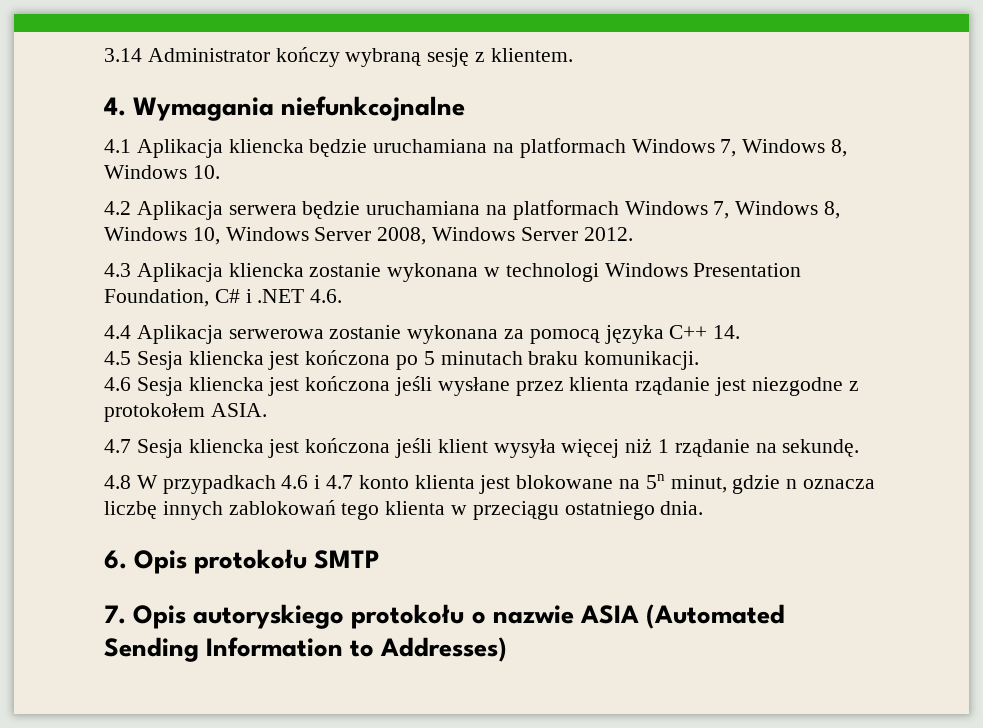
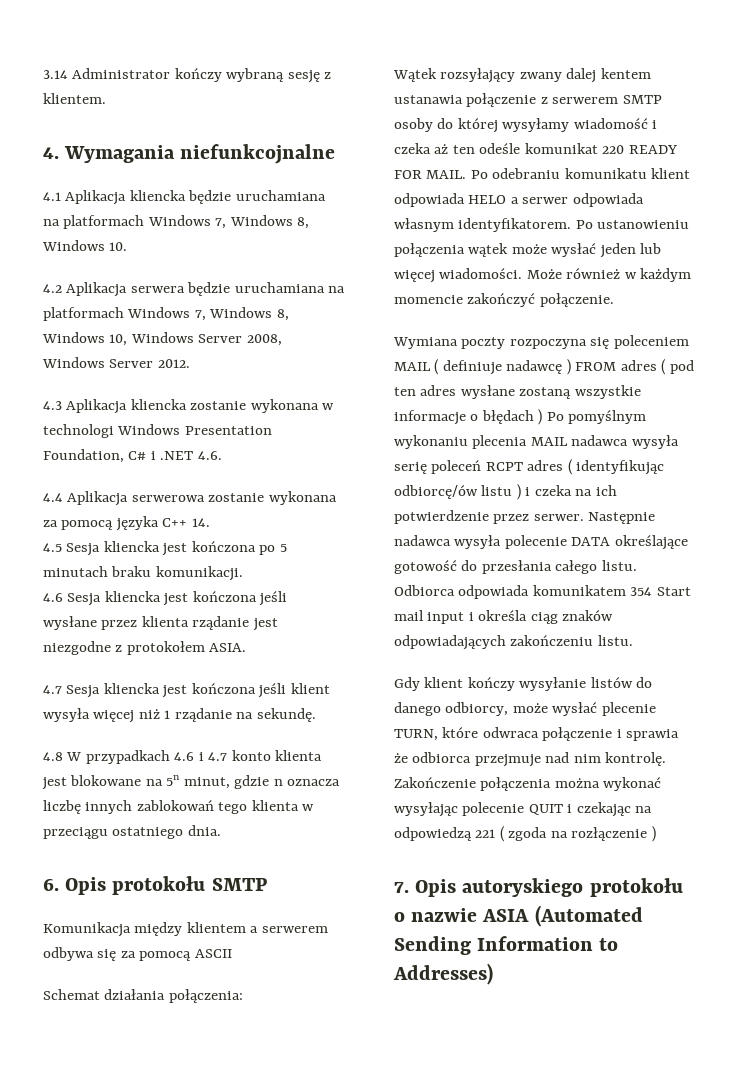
(381, 559) none -> [43,922,328,937] [43,947,232,961] [43,989,243,1003] [393,68,651,83] [394,93,662,107] [394,118,658,133] [394,143,677,154] [394,168,691,179] [394,193,644,207] [394,218,690,232] [394,243,662,258] [394,268,692,283] [394,293,614,307] [393,335,689,349] [394,359,694,375] [394,385,641,399] [394,409,647,425] [394,435,679,449] [394,459,665,475] [394,484,617,500] [394,510,656,524] [394,535,688,550] [394,560,637,574] [394,585,691,599] [394,610,614,624] [394,635,633,650] [394,677,653,691] [394,702,656,716] [394,727,680,741] [394,752,667,767] [394,777,662,791] [394,802,653,817] [394,826,656,842] // Komunikacja między klientem a serwerem odbywa się za pomocą ASCII // Schemat działania połączenia: // Wątek rozsyłający zwany dalej kentem ustanawia połączenie z serwerem SMTP osoby do której wysyłamy wiadomość i czeka aż ten odeśle komunikat 220 READY FOR MAIL. Po odebraniu komunikatu klient odpowiada HELO a serwer odpowiada własnym identyfikatorem. Po ustanowieniu połączenia wątek może wysłać jeden lub więcej wiadomości. Może również w każdym momencie zakończyć połączenie. // Wymiana poczty rozpoczyna się poleceniem MAIL ( definiuje nadawcę ) FROM adres ( pod ten adres wysłane zostaną wszystkie informacje o błędach ) Po pomyślnym wykonaniu plecenia MAIL nadawca wysyła serię poleceń RCPT adres ( identyfikując odbiorcę/ów listu ) i czeka na ich potwierdzenie przez serwer. Następnie nadawca wysyła polecenie DATA określające gotowość do przesłania całego listu. Odbiorca odpowiada komunikatem 354 Start mail input i określa ciąg znaków odpowiadających zakończeniu listu. // Gdy klient kończy wysyłanie listów do danego odbiorcy, może wysłać plecenie TURN, które odwraca połączenie i sprawia że odbiorca przejmuje nad nim kontrolę. Zakończenie połączenia można wykonać wysyłając polecenie QUIT i czekając na odpowiedzą 221 ( zgoda na rozłączenie )

